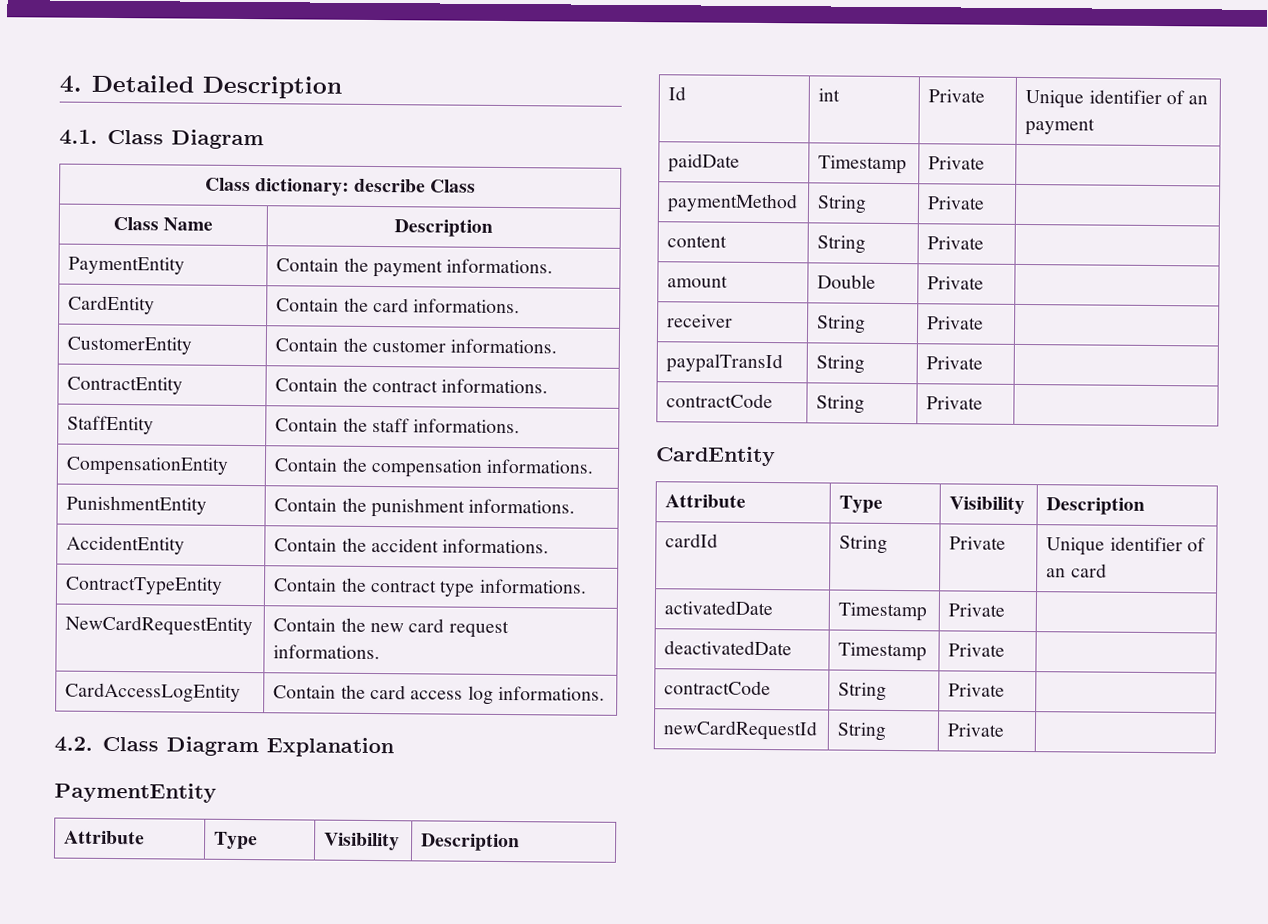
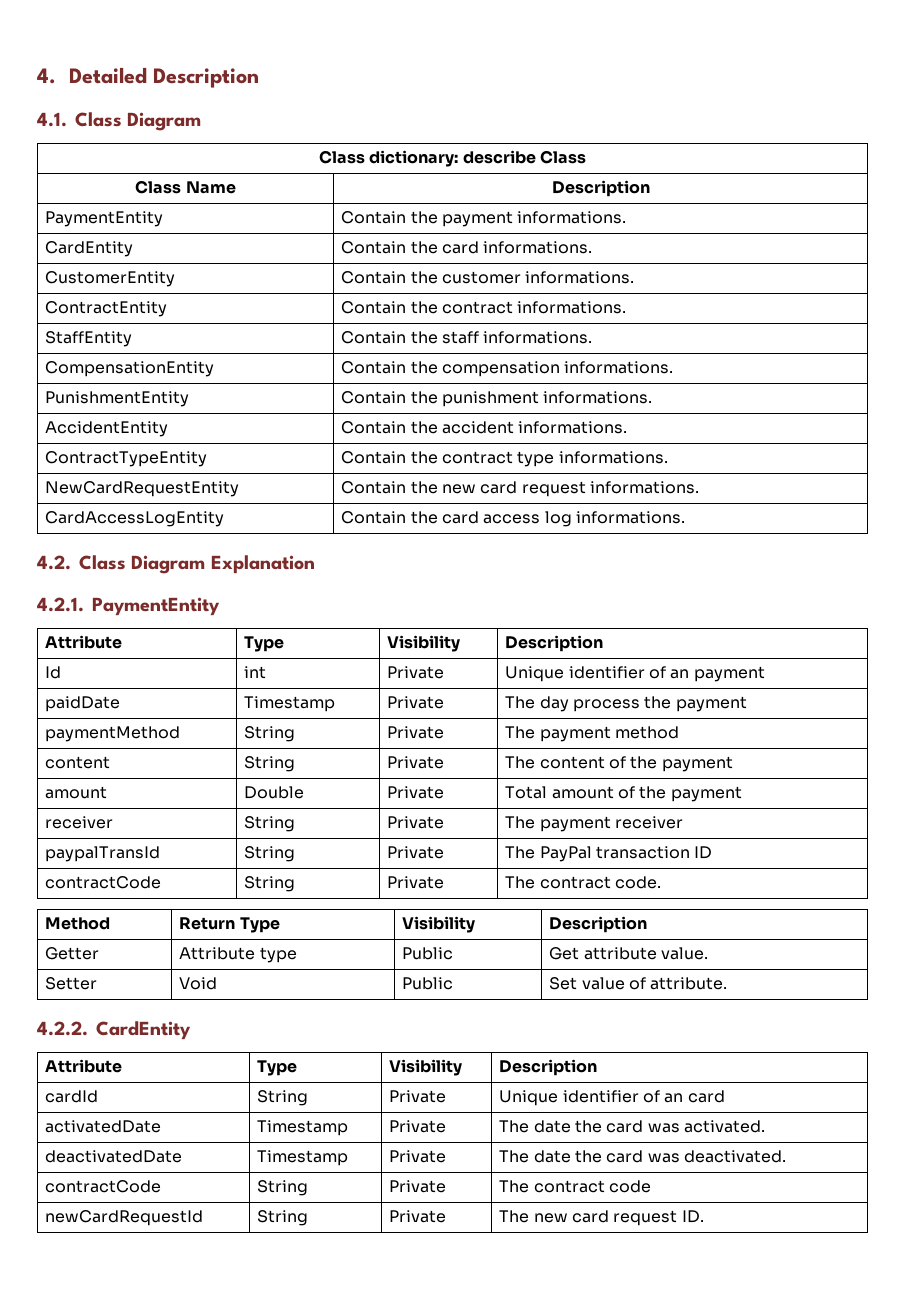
(394, 747) none -> [37,597,84,612] 4.2.1.
(986, 163) none -> [505,696,747,712] The day process the payment
(986, 203) none -> [505,726,680,742] The payment method
[667,275,729,288] [817,274,877,289] [927,276,985,290] // amount | Double | Private | -> [505,756,733,772] [45,786,108,799] [244,786,305,799] [387,786,445,799] [505,786,742,802] The content of the payment // amount | Double | Private | Total amount of the payment
(985, 323) none -> [505,816,684,832] The payment receiver
[666,393,774,409] [816,395,866,414] [926,396,984,410] // contractCode | String | Private | // -> [505,846,713,862] [45,876,162,889] [244,876,296,892] [387,876,445,889] [505,876,662,889] [45,917,111,930] [179,917,280,933] [402,916,476,933] [549,916,648,933] [45,947,100,960] [179,947,297,963] [402,947,454,960] [549,947,709,960] [45,977,98,990] [179,977,218,990] [402,977,454,990] [549,977,728,990] [37,1021,88,1036] The PayPal transaction ID // contractCode | String | Private | The contract code. // Method | Return Type | Visibility | Description // Getter | Attribute type | Public | Get attribute value. // Setter | Void | Public | Set value of attribute. // 4.2.2.
[664,640,793,656] [838,642,928,662] [948,643,1006,657] [664,680,772,696] [838,682,888,701] [948,683,1006,697] // deactivatedDate | Timestamp | Private | // contractCode | String | Private | -> [499,1120,765,1133] [45,1150,183,1163] [257,1150,349,1166] [389,1150,447,1163] [499,1150,786,1163] [45,1180,162,1193] [257,1180,309,1196] [389,1180,447,1193] [499,1180,652,1193] The date the card was activated. // deactivatedDate | Timestamp | Private | The date the card was deactivated. // contractCode | String | Private | The contract code
(1006, 730) none -> [499,1210,704,1226] The new card request ID.

